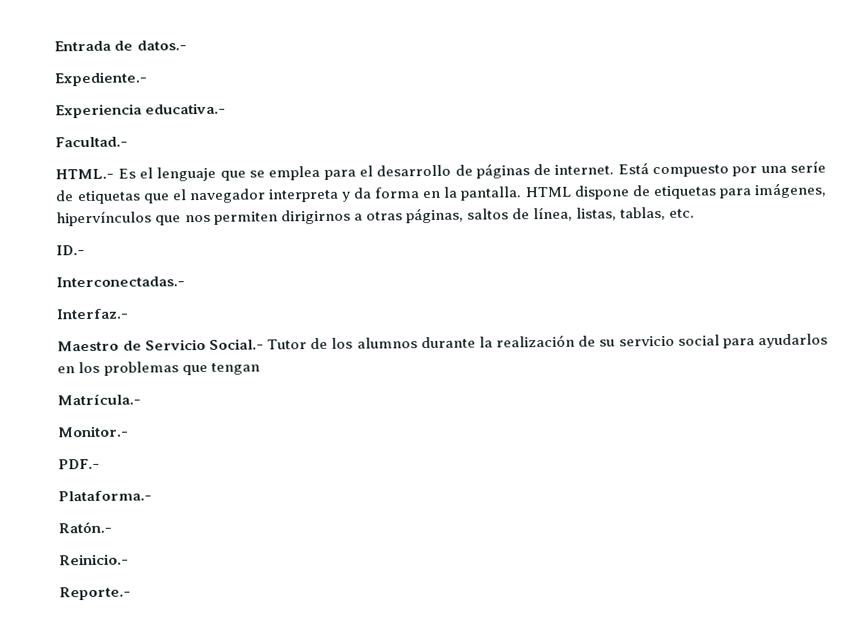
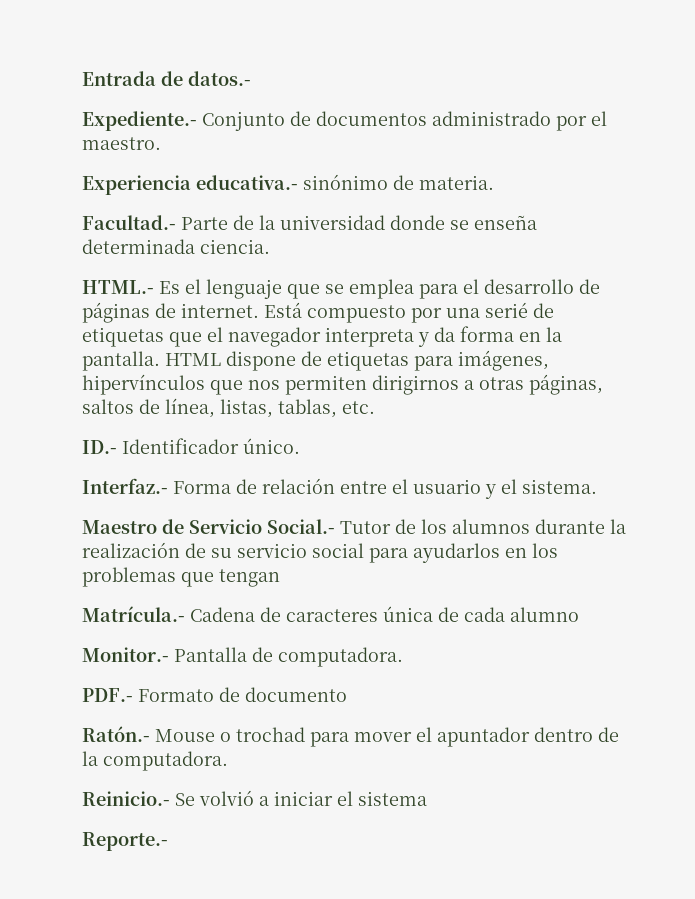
[55,102,227,119] [55,136,129,148] // Experiencia educativa.- // Facultad.- -> [202,111,608,131] [82,137,162,150] [82,174,495,195] [82,215,538,230] [82,239,271,254] Conjunto de documentos administrado por el maestro. // Experiencia educativa.- sinónimo de materia. // Facultad.- Parte de la universidad donde se enseña determinada ciencia.
[790,160,827,173] seríe -> [485,302,529,318] serié
[56,276,186,288] // Interconectadas.- -> [122,438,301,454] Identificador único.
(130, 314) none -> [173,478,598,499] Forma de relación entre el usuario y el sistema.
[57,425,130,438] [58,458,101,470] [58,490,153,502] [58,521,113,534] [59,553,130,566] // Monitor.- // PDF.- // Plataforma.- // Ratón.- // Reinicio.- -> [190,606,580,622] [82,647,404,667] [82,687,348,702] [82,726,620,747] [82,751,229,771] [82,790,428,806] Cadena de caracteres única de cada alumno // Monitor.- Pantalla de computadora. // PDF.- Formato de documento // Ratón.- Mouse o trochad para mover el apuntador dentro de la computadora. // Reinicio.- Se volvió a iniciar el sistema

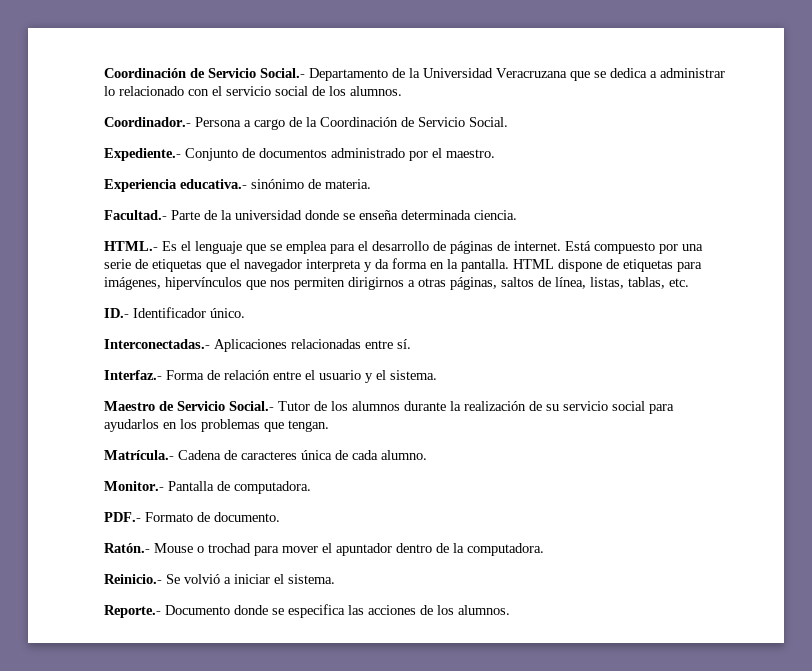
[82,71,252,86] Entrada de datos.- -> [103,68,725,81] [103,86,402,96] [103,117,508,130] Coordinación de Servicio Social.- Departamento de la Universidad Veracruzana que se dedica a administrar lo relacionado con el servicio social de los alumnos. // Coordinador.- Persona a cargo de la Coordinación de Servicio Social.
[485,302,529,318] serié -> [103,259,131,269] serie
(301, 446) none -> [103,339,411,352] // Interconectadas.- Aplicaciones relacionadas entre sí.
[219,569,281,587] tengan -> [287,420,329,432] tengan.
[510,607,580,622] alumno -> [380,450,427,460] alumno.
[245,687,348,702] documento -> [213,512,280,522] documento.
[358,791,428,806] sistema -> [287,574,335,584] sistema.
(169, 841) none -> [164,604,510,618] Documento donde se especifica las acciones de los alumnos.

